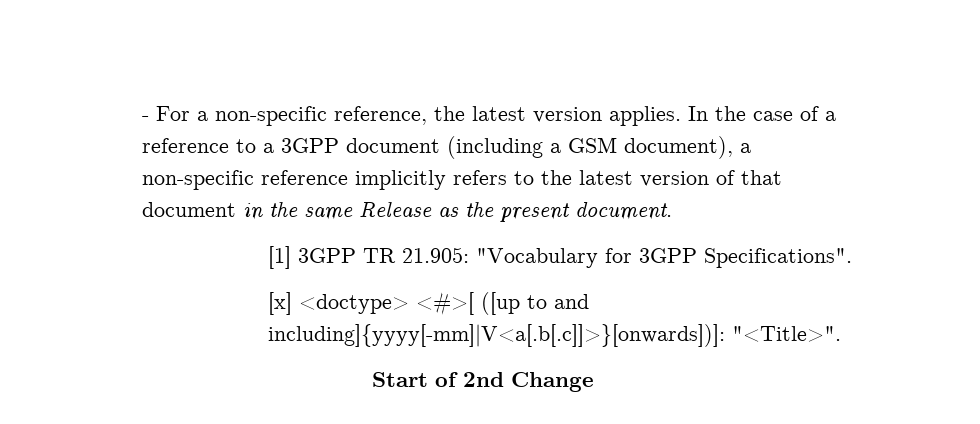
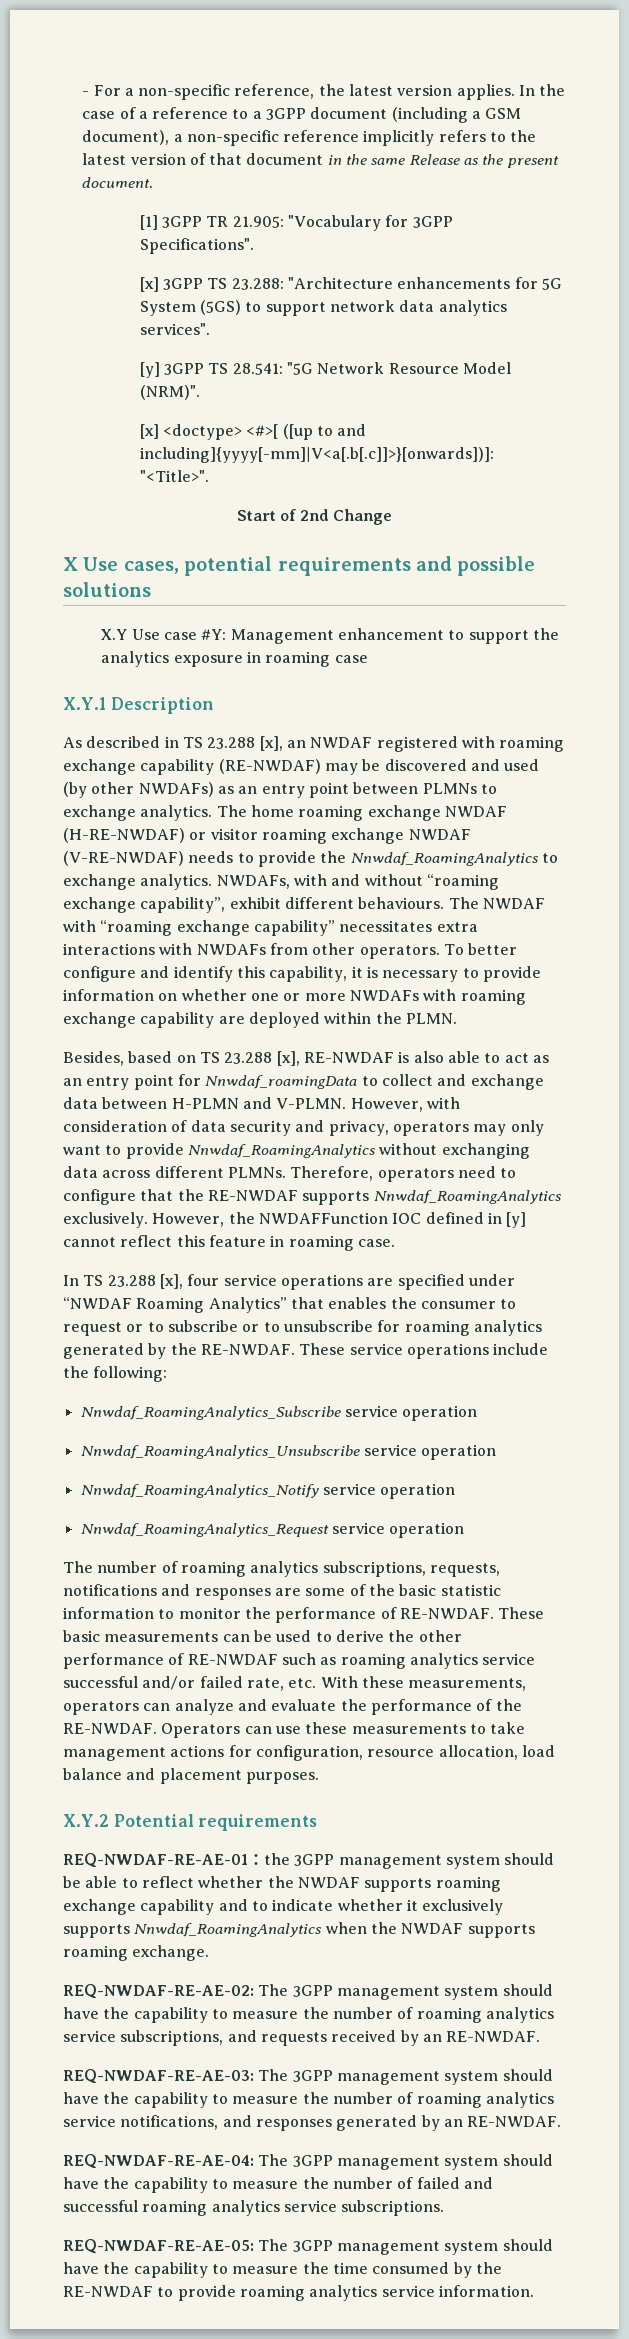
(853, 258) none -> [139,277,562,292] [139,300,507,316] [139,323,210,335] [139,362,511,378] [139,385,200,400] // [x] 3GPP TS 23.288: "Architecture enhancements for 5G System (5GS) to support network data analytics services". // [y] 3GPP TS 28.541: "5G Network Resource Model (NRM)".
(594, 382) none -> [63,556,536,576] [63,582,151,597] [101,628,559,644] [101,651,368,667] [63,697,214,714] [63,736,565,752] [63,759,540,775] [63,782,497,798] [63,805,507,821] [63,828,471,844] [63,851,558,867] [63,874,499,890] [63,897,545,913] [63,920,478,936] [63,943,518,959] [63,966,541,982] [63,989,526,1005] [63,1012,457,1028] [63,1051,549,1066] [63,1074,544,1090] [63,1097,460,1112] [63,1120,544,1136] [63,1143,530,1159] [63,1166,517,1182] [63,1189,562,1205] [63,1212,527,1228] [63,1235,395,1251] [63,1274,515,1290] [63,1297,517,1313] [63,1320,542,1336] [63,1343,549,1359] [63,1366,168,1382] [80,1405,478,1421] [80,1444,497,1460] [80,1483,456,1499] [80,1522,465,1538] [63,1561,500,1577] [63,1584,501,1600] [63,1607,545,1623] [63,1630,462,1642] [63,1653,536,1669] [63,1676,527,1691] [63,1699,522,1715] [63,1722,526,1738] [63,1745,555,1761] [63,1768,319,1784] [63,1814,318,1831] [63,1853,555,1869] [63,1876,501,1892] [63,1899,504,1915] [63,1922,535,1938] [63,1945,210,1961] [63,1984,553,2000] [63,2007,554,2023] [63,2030,541,2046] [63,2069,553,2085] [63,2092,554,2108] [63,2115,562,2131] [63,2154,553,2170] [63,2177,493,2193] [63,2200,445,2216] [63,2239,553,2255] [63,2262,502,2278] [63,2285,534,2301] // X Use cases, potential requirements and possible solutions // X.Y Use case #Y: Management enhancement to support the analytics exposure in roaming case // X.Y.1 Description // As described in TS 23.288 [x], an NWDAF registered with roaming exchange capability (RE-NWDAF) may be discovered and used (by other NWDAFs) as an entry point between PLMNs to exchange analytics. The home roaming exchange NWDAF (H-RE-NWDAF) or visitor roaming exchange NWDAF (V-RE-NWDAF) needs to provide the Nnwdaf_RoamingAnalytics to exchange analytics. NWDAFs, with and without “roaming exchange capability”, exhibit different behaviours. The NWDAF with “roaming exchange capability” necessitates extra interactions with NWDAFs from other operators. To better configure and identify this capability, it is necessary to provide information on whether one or more NWDAFs with roaming exchange capability are deployed within the PLMN. // Besides, based on TS 23.288 [x], RE-NWDAF is also able to act as an entry point for Nnwdaf_roamingData to collect and exchange data between H-PLMN and V-PLMN. However, with consideration of data security and privacy, operators may only want to provide Nnwdaf_RoamingAnalytics without exchanging data across different PLMNs. Therefore, operators need to configure that the RE-NWDAF supports Nnwdaf_RoamingAnalytics exclusively. However, the NWDAFFunction IOC defined in [y] cannot reflect this feature in roaming case. // In TS 23.288 [x], four service operations are specified under “NWDAF Roaming Analytics” that enables the consumer to request or to subscribe or to unsubscribe for roaming analytics generated by the RE-NWDAF. These service operations include the following: // Nnwdaf_RoamingAnalytics_Subscribe service operation // Nnwdaf_RoamingAnalytics_Unsubscribe service operation // Nnwdaf_RoamingAnalytics_Notify service operation // Nnwdaf_RoamingAnalytics_Request service operation // The number of roaming analytics subscriptions, requests, notifications and responses are some of the basic statistic information to monitor the performance of RE-NWDAF. These basic measurements can be used to derive the other performance of RE-NWDAF such as roaming analytics service successful and/or failed rate, etc. With these measurements, operators can analyze and evaluate the performance of the RE-NWDAF. Operators can use these measurements to take management actions for configuration, resource allocation, load balance and placement purposes. // X.Y.2 Potential requirements // REQ-NWDAF-RE-AE-01：the 3GPP management system should be able to reflect whether the NWDAF supports roaming exchange capability and to indicate whether it exclusively supports Nnwdaf_RoamingAnalytics when the NWDAF supports roaming exchange. // REQ-NWDAF-RE-AE-02: The 3GPP management system should have the capability to measure the number of roaming analytics service subscriptions, and requests received by an RE-NWDAF. // REQ-NWDAF-RE-AE-03: The 3GPP management system should have the capability to measure the number of roaming analytics service notifications, and responses generated by an RE-NWDAF. // REQ-NWDAF-RE-AE-04: The 3GPP management system should have the capability to measure the number of failed and successful roaming analytics service subscriptions. // REQ-NWDAF-RE-AE-05: The 3GPP management system should have the capability to measure the time consumed by the RE-NWDAF to provide roaming analytics service information.

